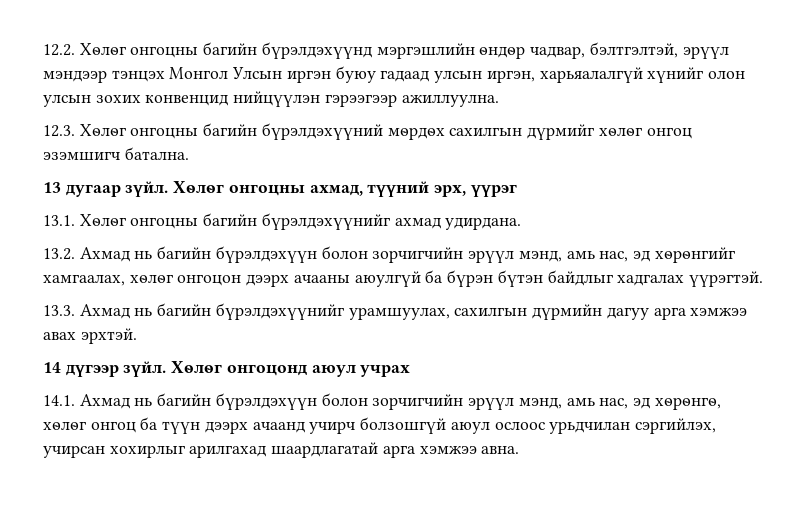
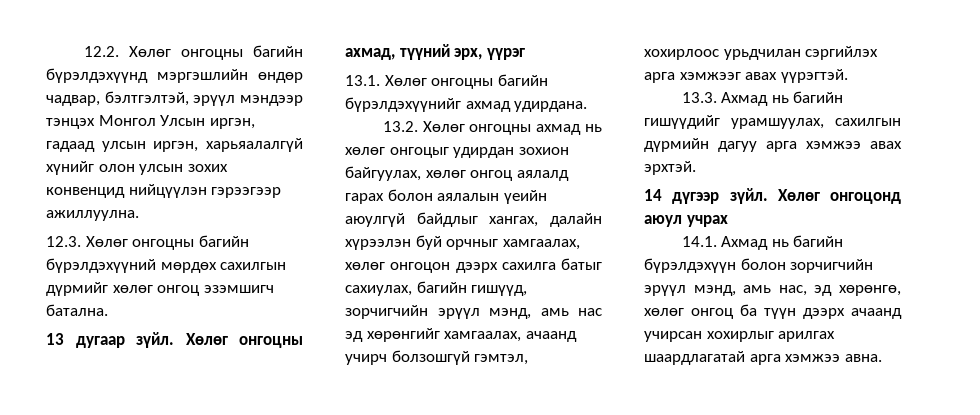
[286,66,376,83] иргэн буюу -> [209,118,255,129] иргэн,
[79,246,629,263] Ахмад нь багийн бүрэлдэхүүн болон зорчигчийн эрүүл мэнд, амь нас, -> [422,121,602,135] [345,147,569,158] [345,166,569,181] [345,189,547,204] [345,212,602,227] [345,235,580,250] [345,258,602,273] [345,281,528,296] [345,305,602,319] Хөлөг онгоцны ахмад нь хөлөг онгоцыг удирдан зохион байгуулах, хөлөг онгоц аялалд гарах болон аялалын үеийн аюулгүй байдлыг хангах, далайн хүрээлэн буй орчныг хамгаалах, хөлөг онгоцон дээрх сахилга батыг сахиулах, багийн гишүүд, зорчигчийн эрүүл мэнд, амь нас
[129,270,685,287] хөлөг онгоцон дээрх ачааны аюулгүй ба бүрэн бүтэн байдлыг хадгалах -> [525,331,577,342] [345,350,529,365] [644,46,879,60] [644,72,778,83] ачаанд учирч болзошгүй гэмтэл, хохирлоос урьдчилан сэргийлэх арга хэмжээг авах
[215,303,344,320] бүрэлдэхүүнийг -> [644,115,720,129] гишүүдийг
[309,417,716,434] учирч болзошгүй аюул ослоос урьдчилан сэргийлэх, -> (902, 313) none
[189,445,267,458] арилгахад -> [778,331,836,342] арилгах

